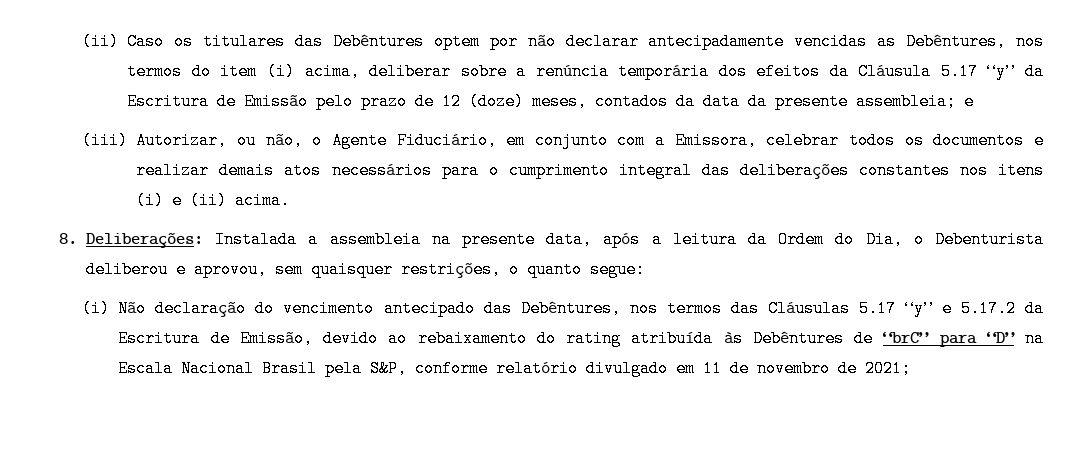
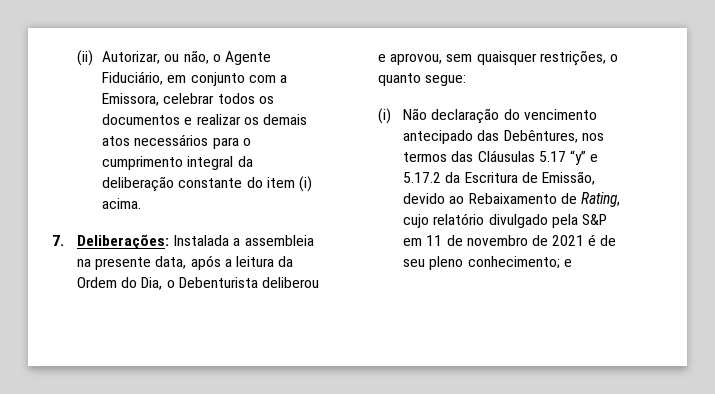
[82,33,1044,50] [127,63,1044,80] [127,93,975,110] [82,132,129,149] (ii) Caso os titulares das Debêntures optem por não declarar antecipadamente vencidas as Debêntures, nos termos do item (i) acima, deliberar sobre a renúncia temporária dos efeitos da Cláusula 5.17 “y” da Escritura de Emissão pelo prazo de 12 (doze) meses, contados da data da presente assembleia; e // (iii) -> [77,50,94,66] (ii)
(210, 170) none -> [243,117,259,125] os
[701,162,1044,179] [136,192,228,209] das deliberações constantes nos itens (i) e (ii) -> [237,156,253,167] [102,176,312,192] da deliberação constante do item (i)
[59,233,77,244] 8. -> [52,235,64,246] 7.
[417,330,1044,347] [118,360,669,377] rebaixamento do rating atribuída às Debêntures de “brC” para “D” na Escala Nacional Brasil pela S&P, conforme relatório divulgado -> [468,192,620,207] [403,213,607,228] Rebaixamento de Rating, cujo relatório divulgado pela S&P
[865,360,912,377] 2021; -> [552,234,617,246] [403,256,572,270] 2021 é de seu pleno conhecimento; e

